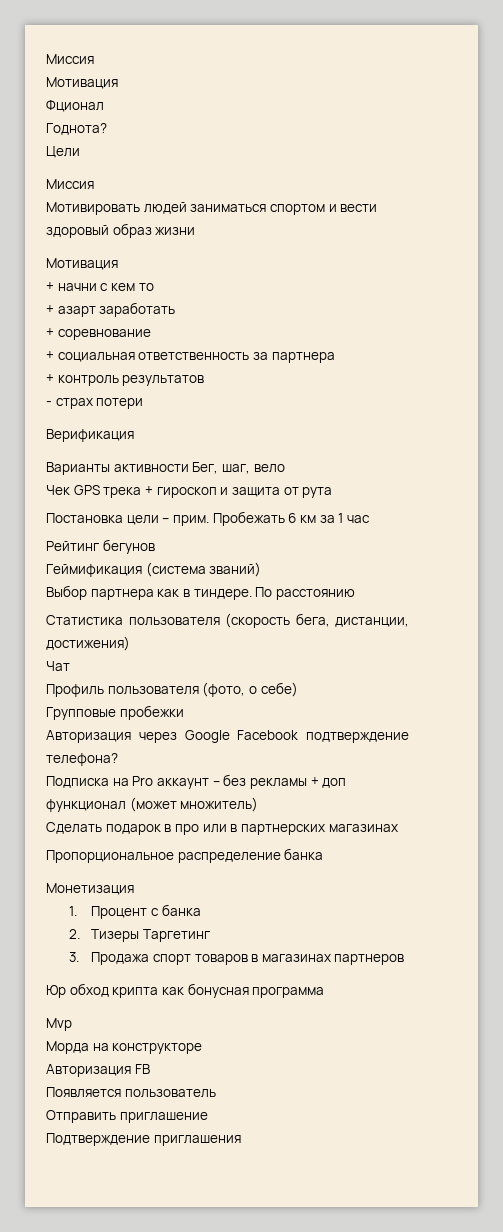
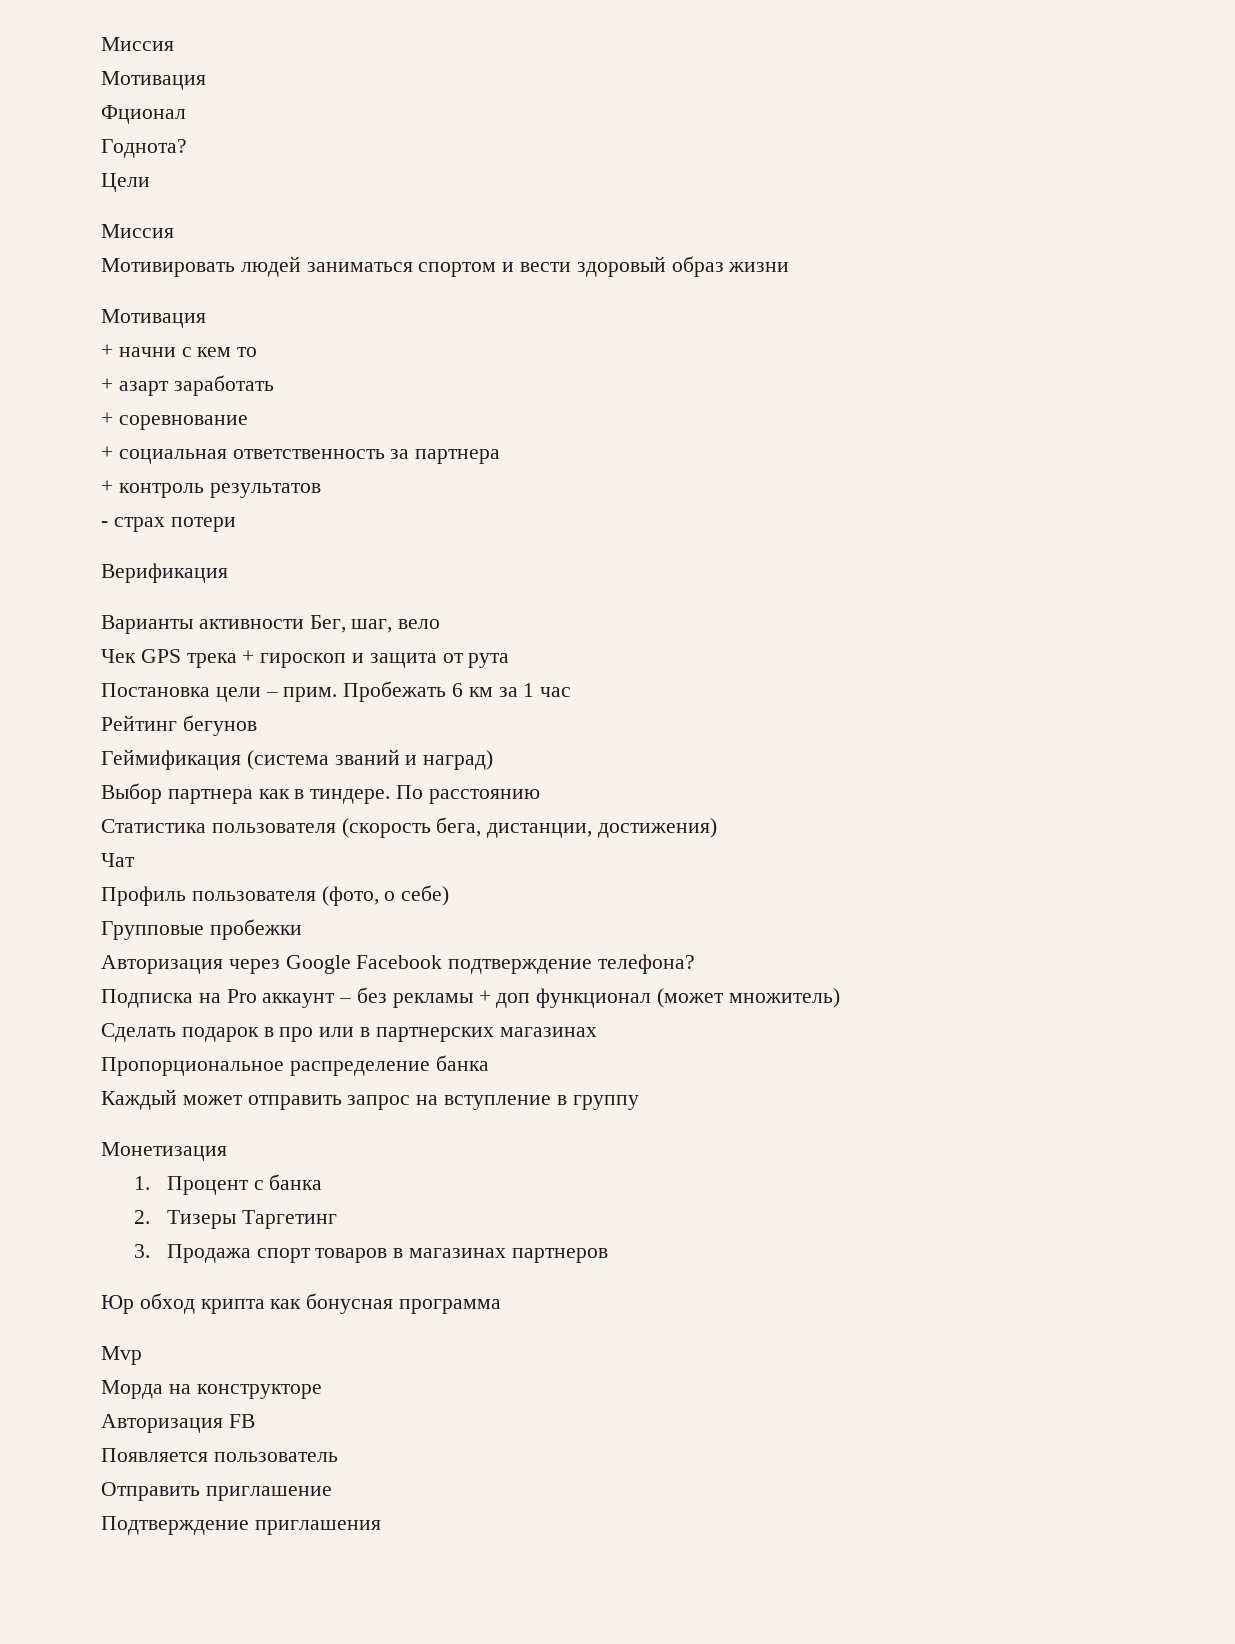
[209,562,262,577] званий) -> [334,749,494,770] званий и наград)
(324, 854) none -> [101,1089,639,1110] // Каждый может отправить запрос на вступление в группу

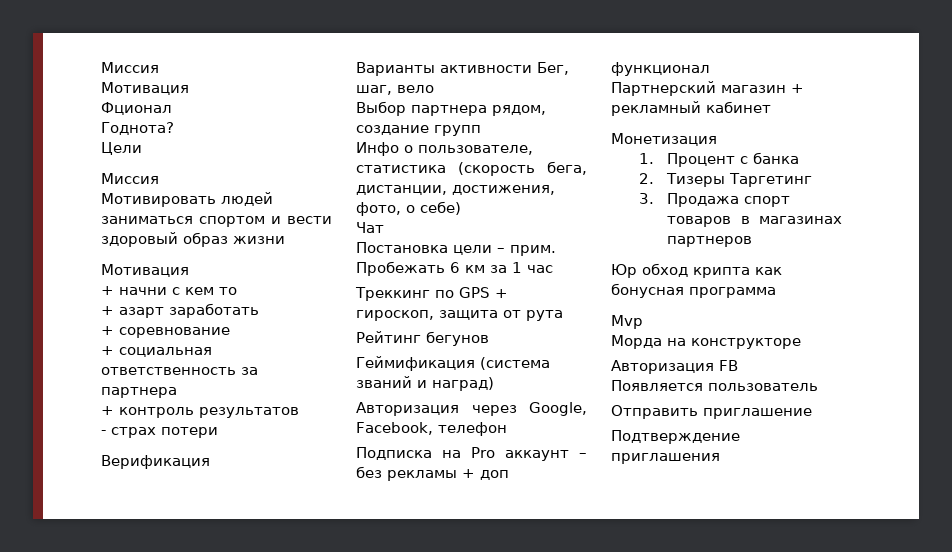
[101,649,510,668] Чек GPS трека + гироскоп и защита от рута -> [356,101,546,116] [356,125,481,136] [356,142,533,156] [356,161,587,176] [356,185,555,195] [356,201,461,216] [356,222,384,233] Выбор партнера рядом, создание групп // Инфо о пользователе, статистика (скорость бега, дистанции, достижения, фото, о себе) // Чат
(572, 692) none -> [355,287,508,301] [356,310,563,321] // Треккинг по GPS + гироскоп, защита от рута
[101,783,540,804] [101,817,718,838] [101,853,135,867] [101,885,450,906] [101,919,302,940] [101,954,696,974] Выбор партнера как в тиндере. По расстоянию // Статистика пользователя (скорость бега, дистанции, достижения) // Чат // Профиль пользователя (фото, о себе) // Групповые пробежки // Авторизация через Google Facebook подтверждение телефона? -> [356,402,587,416] [356,422,507,436] Авторизация через Google, Facebook, телефон
[657,988,840,1008] [101,1023,597,1042] [101,1055,489,1076] [101,1089,639,1110] (может множитель) // Сделать подарок в про или в партнерских магазинах // Пропорциональное распределение банка // Каждый может отправить запрос на вступление в группу -> [611,81,804,96] [611,101,771,116] // Партнерский магазин + рекламный кабинет

